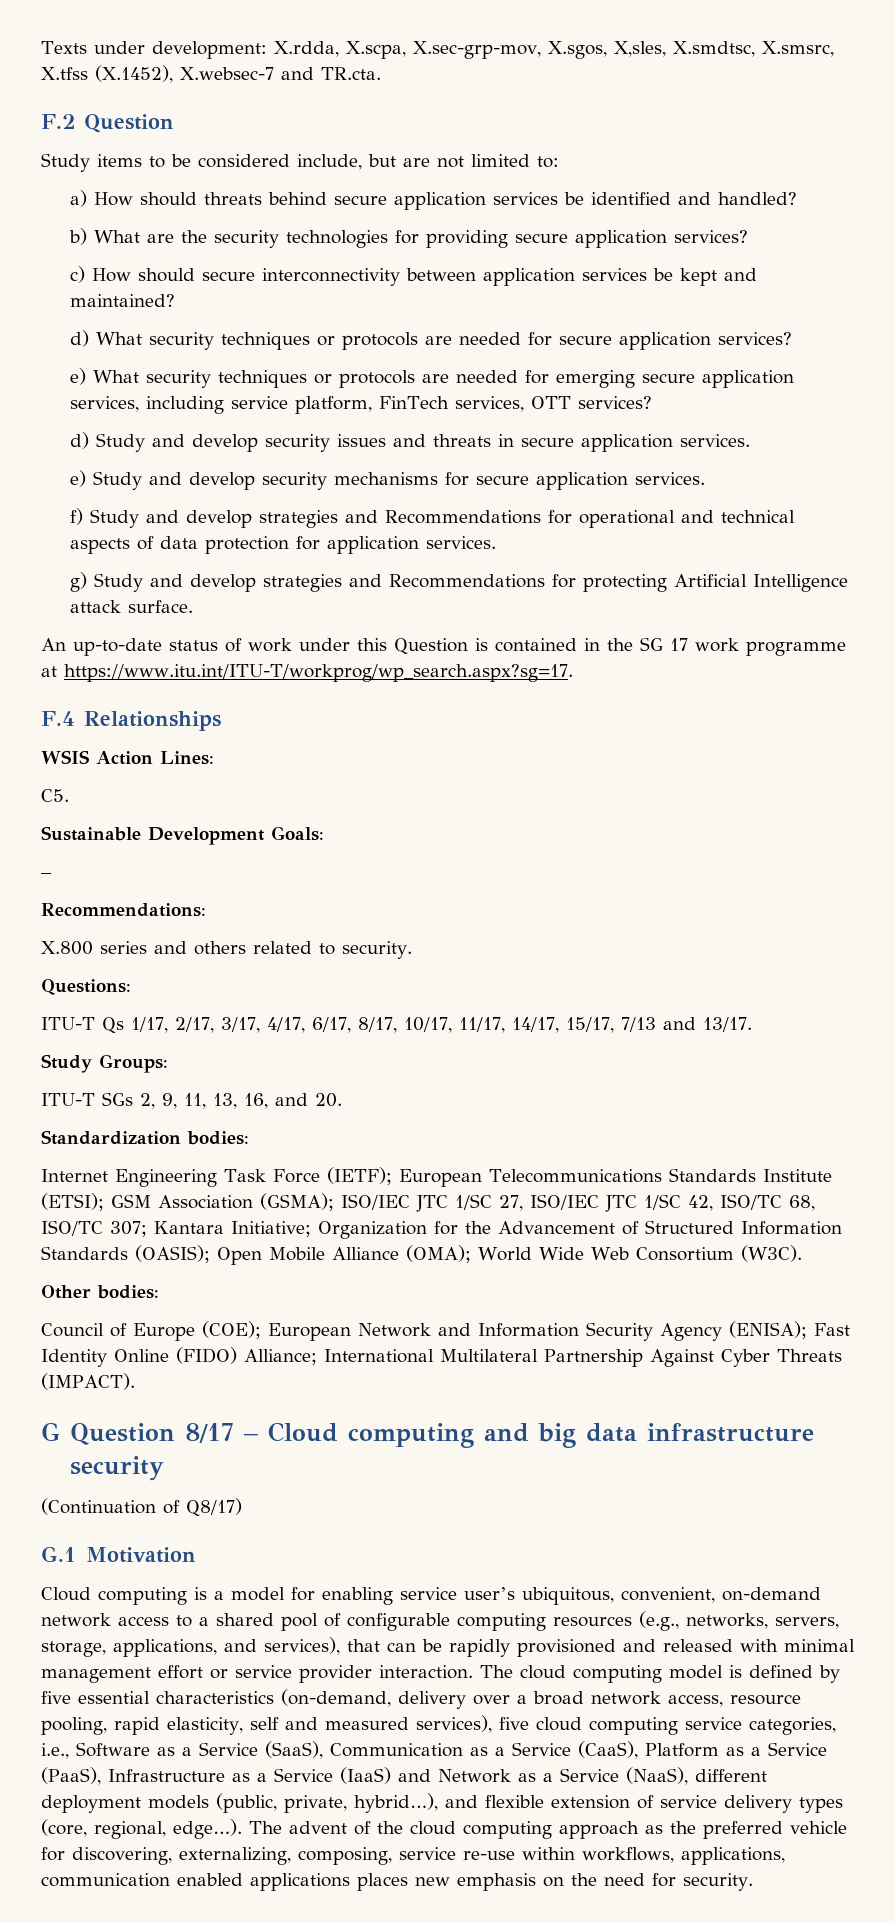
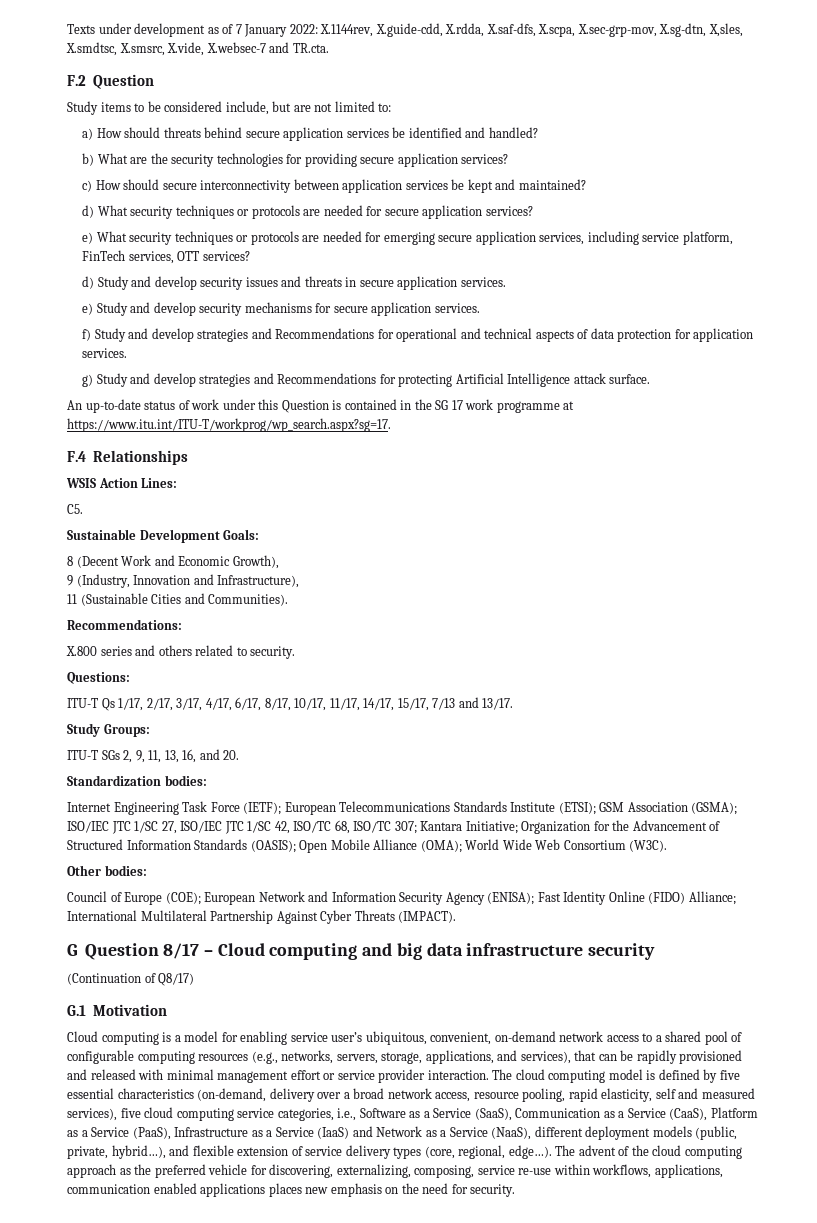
[151,41,339,59] development: X.rdda, -> [134,23,536,37] development as of 7 January 2022: X.1144rev, X.guide-cdd, X.rdda, X.saf-dfs,
[547,41,607,59] X.sgos, -> [659,23,707,37] X.sg-dtn,
[41,65,173,83] X.tfss (X.1452), -> [167,42,205,56] X.vide,
[41,873,52,878] – -> [67,555,279,569] [67,574,300,588] [67,593,289,606] 8 (Decent Work and Economic Growth), // 9 (Industry, Innovation and Infrastructure), // 11 (Sustainable Cities and Communities).

